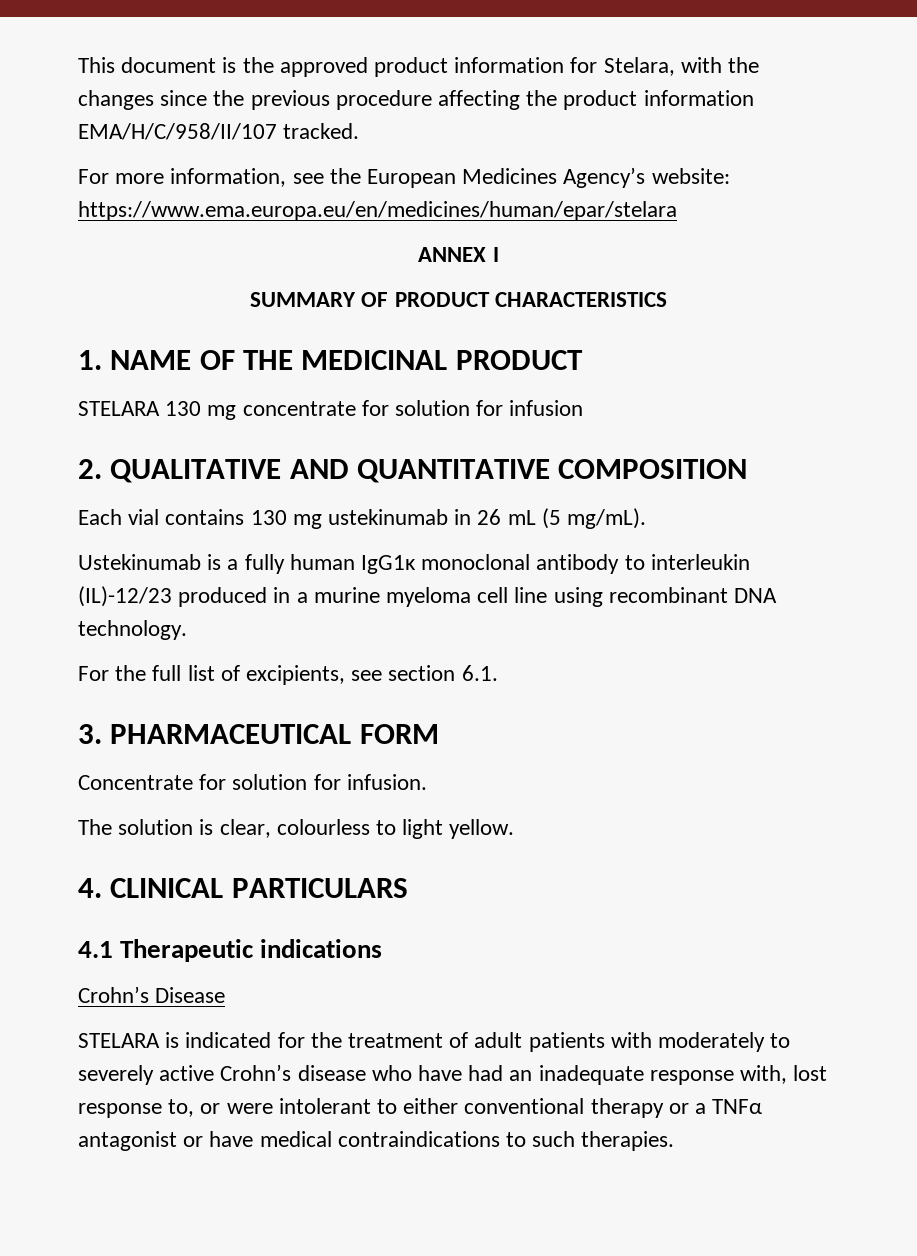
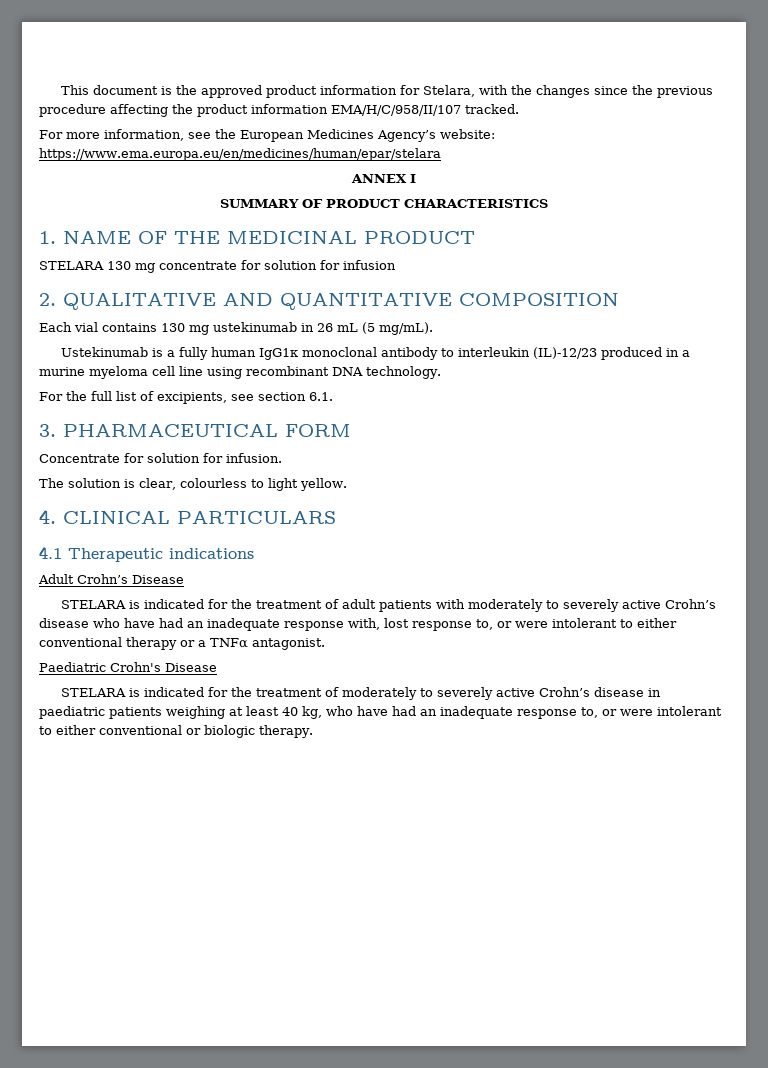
(383, 948) none -> [38,574,74,584] Adult
[78,1131,675,1151] antagonist or have medical contraindications to such therapies. -> [252,638,325,650] [39,662,217,672] [61,687,662,700] [39,706,722,719] [39,725,313,738] antagonist. // Paediatric Crohn's Disease // STELARA is indicated for the treatment of moderately to severely active Crohn’s disease in paediatric patients weighing at least 40 kg, who have had an inadequate response to, or were intolerant to either conventional or biologic therapy.

